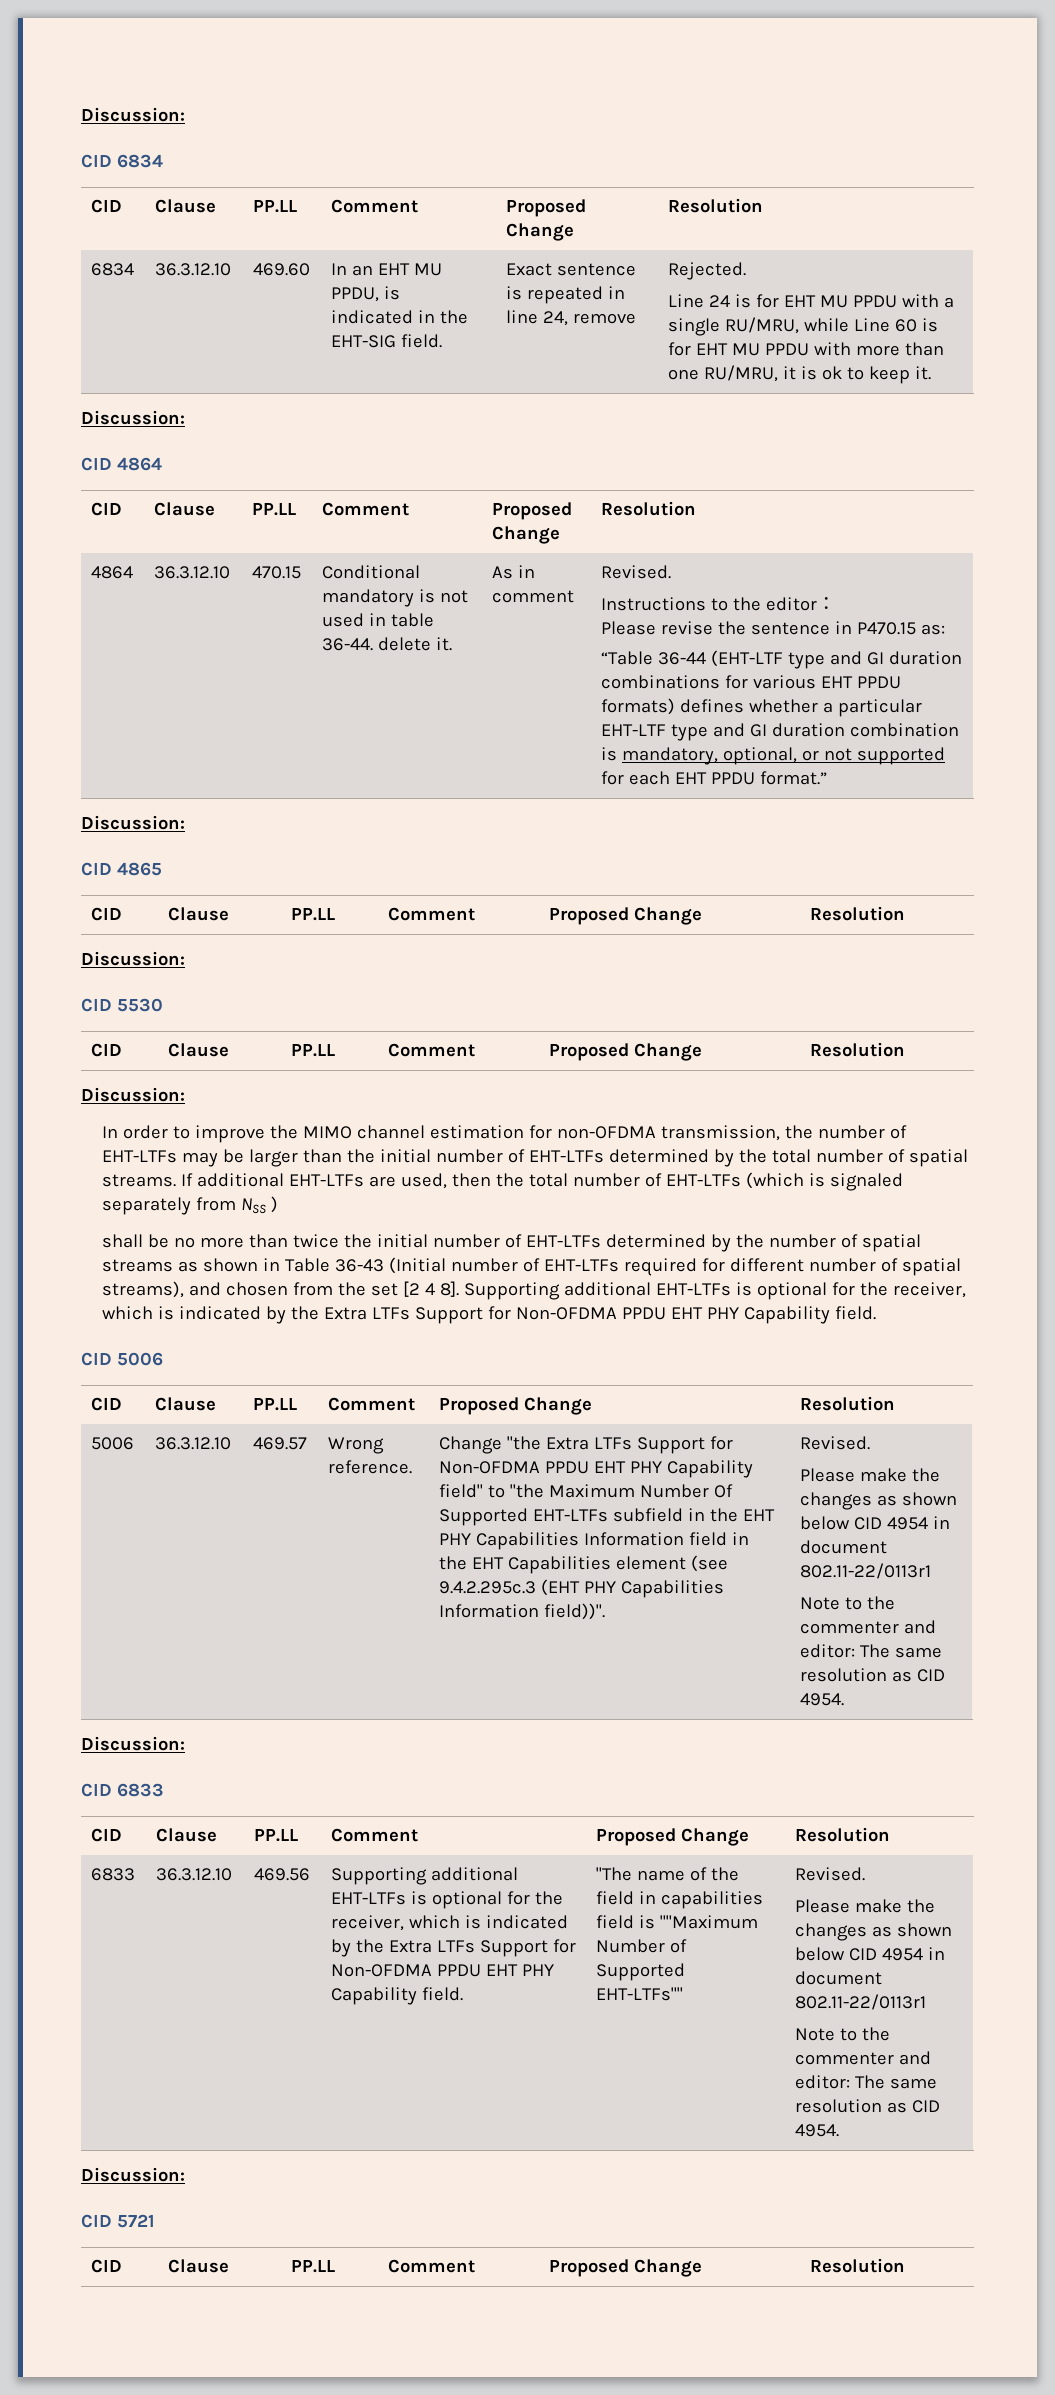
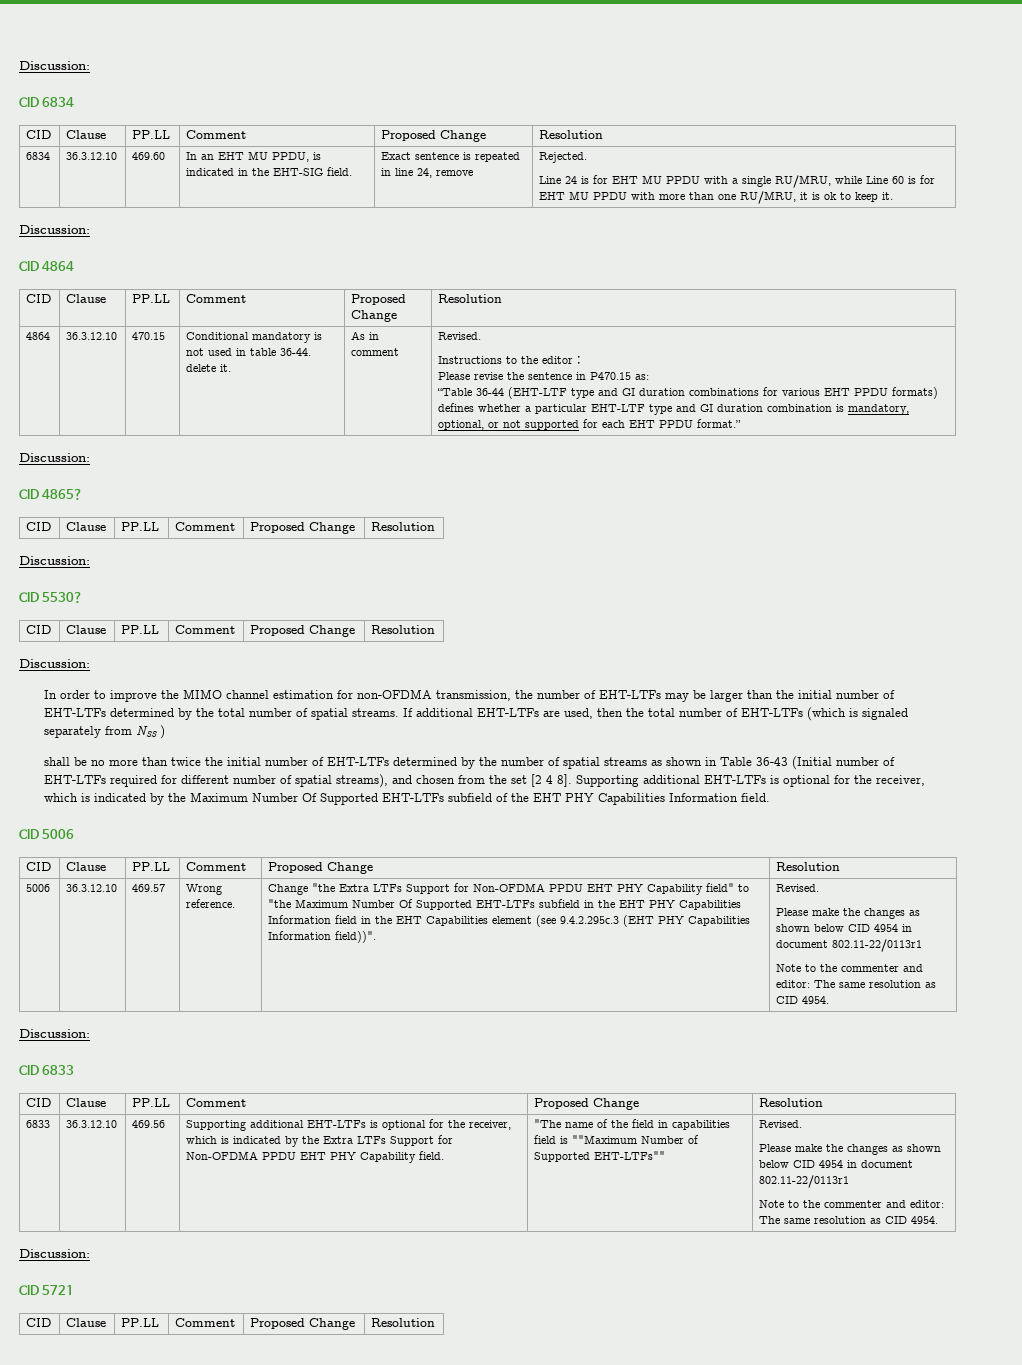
[117,862,162,876] 4865 -> [42,489,84,500] 4865?
[117,998,163,1012] 5530 -> [42,592,84,603] 5530?
[324,1306,831,1324] Extra LTFs Support for Non-OFDMA PPDU EHT PHY Capability -> [190,792,739,805] Maximum Number Of Supported EHT-LTFs subfield of the EHT PHY Capabilities Information

